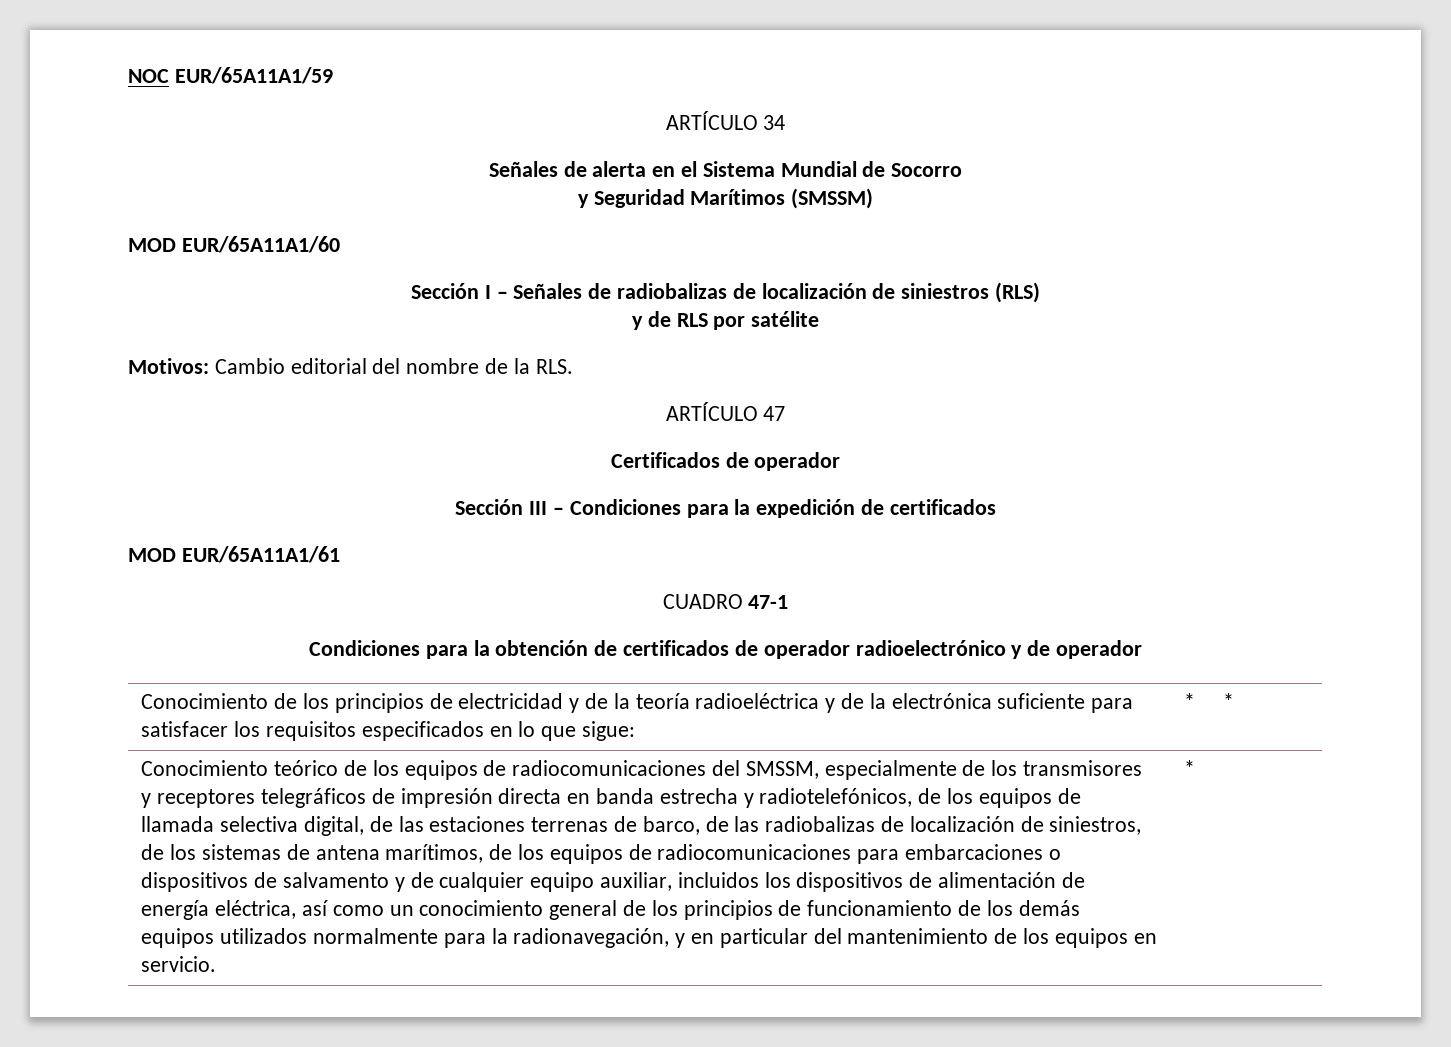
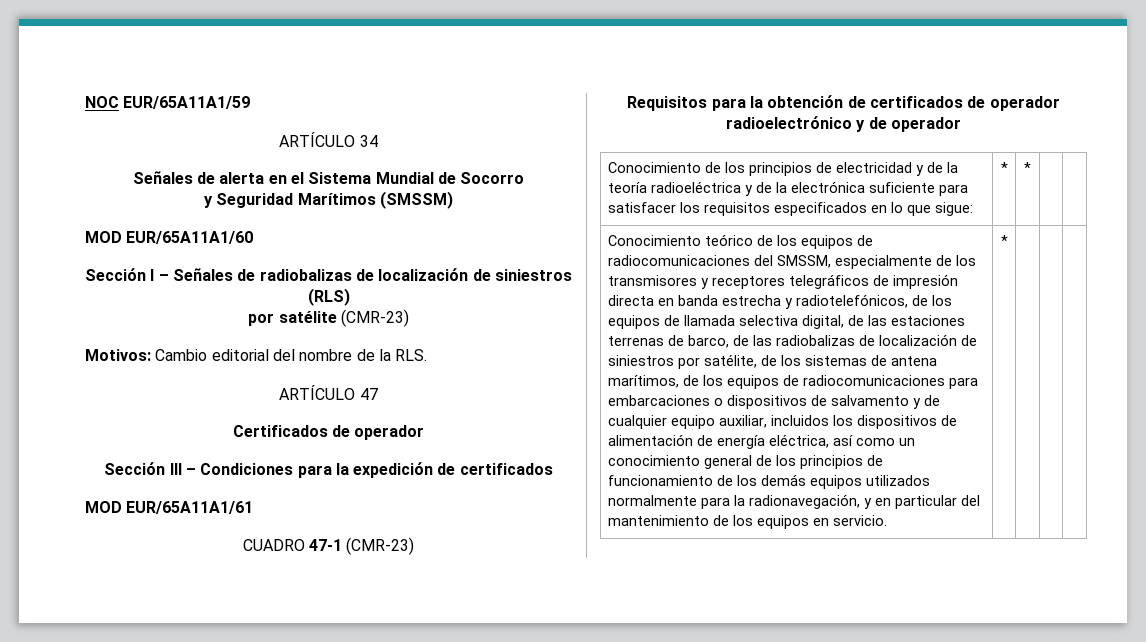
[631,311,708,330] y de RLS -> (350, 297) none
(820, 319) none -> [340,309,409,327] (CMR-23)
[309,640,421,656] // Condiciones -> [346,537,415,555] [627,96,708,111] (CMR-23) // Requisitos
[1049,816,1142,835] siniestros, -> [607,354,757,369] siniestros por satélite,

